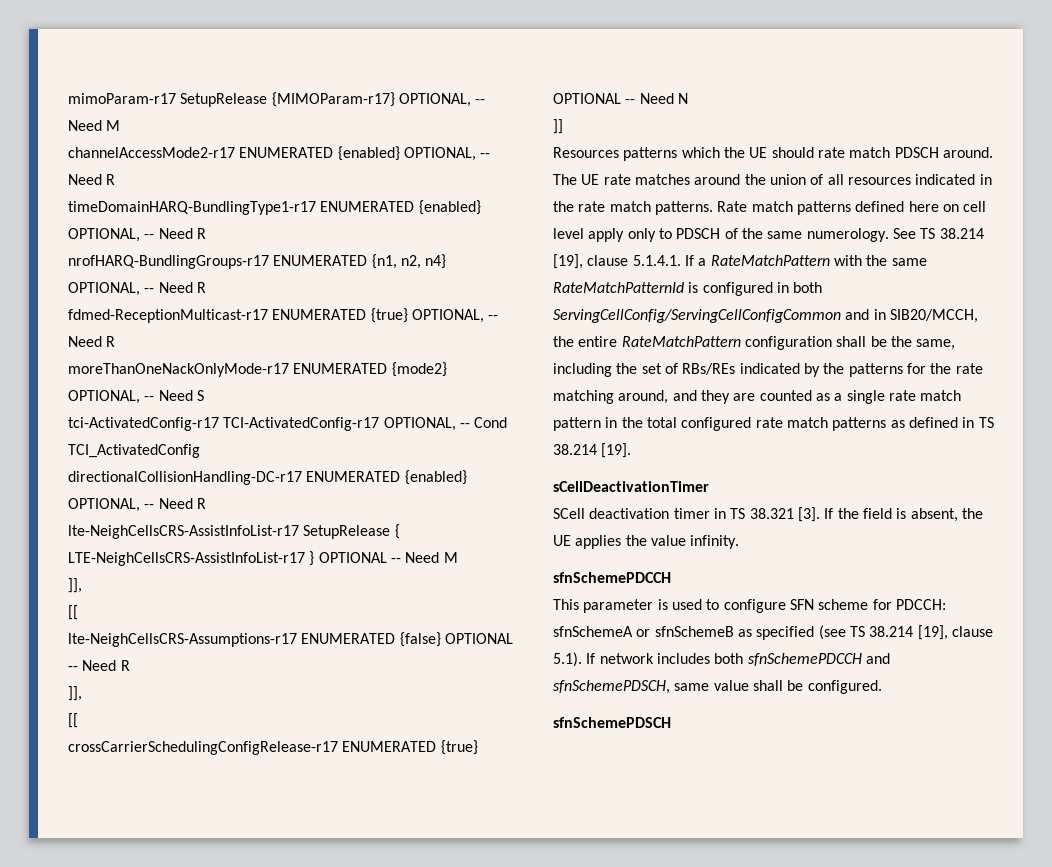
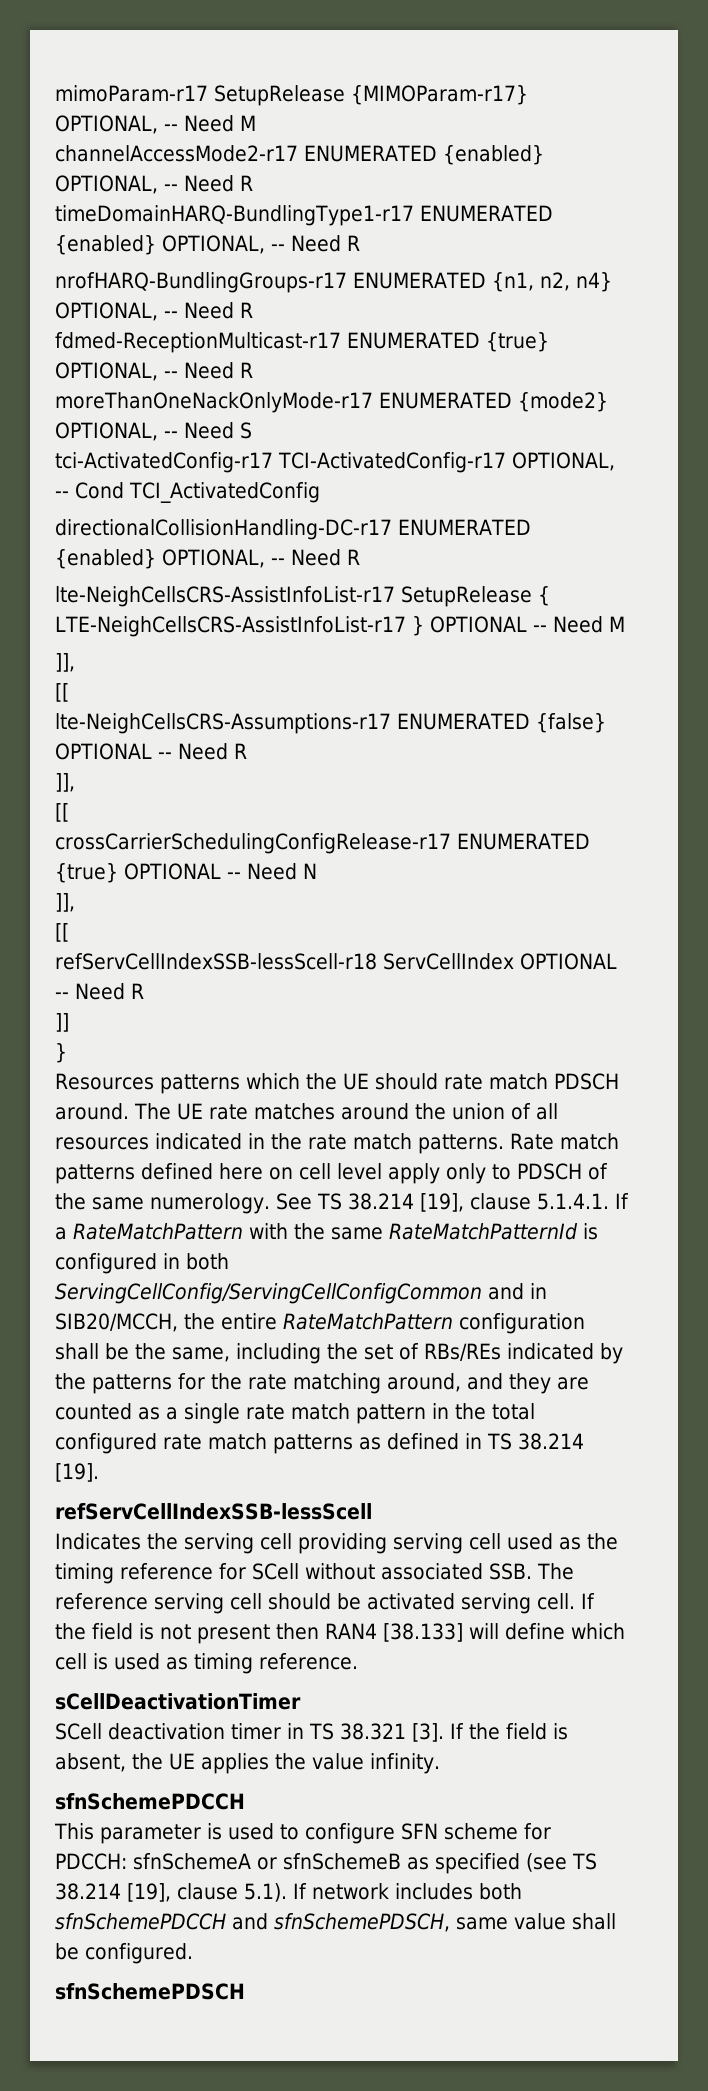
(688, 98) none -> [55,893,75,912] [55,923,69,942] [55,953,617,970] [55,983,144,1000] // ]], // [[ // refServCellIndexSSB-lessScell-r18 ServCellIndex OPTIONAL -- Need R
(563, 126) none -> [55,1043,67,1063] // }
(632, 450) none -> [55,1503,372,1520] [55,1533,618,1554] [55,1563,574,1584] [55,1593,595,1614] [55,1623,625,1644] [55,1653,358,1674] // refServCellIndexSSB-lessScell // Indicates the serving cell providing serving cell used as the timing reference for SCell without associated SSB. The reference serving cell should be activated serving cell. If the field is not present then RAN4 [38.133] will define which cell is used as timing reference.

